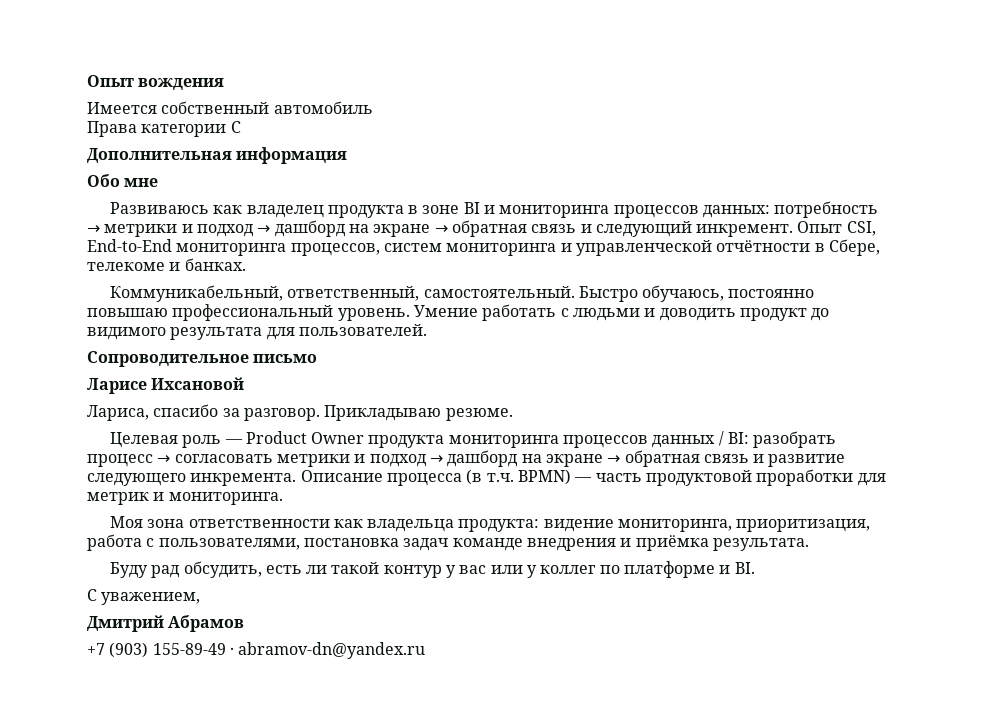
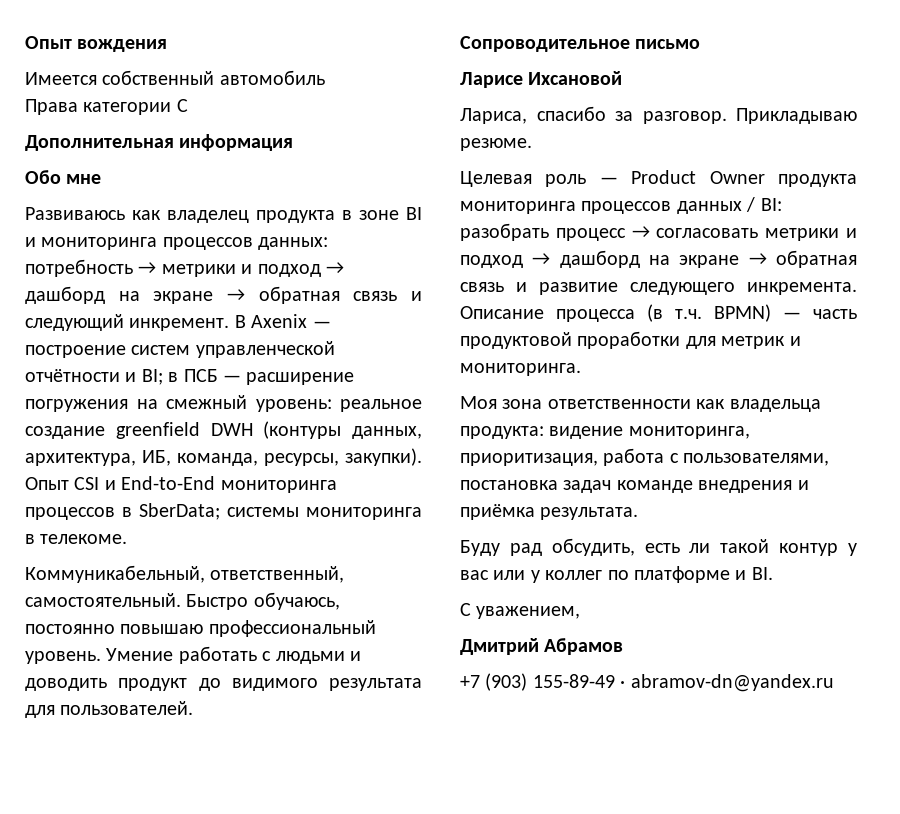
[797,221,876,236] [87,239,880,256] [87,258,246,271] Опыт CSI, End-to-End мониторинга процессов, систем мониторинга и управленческой отчётности в Сбере, телекоме и банках. -> [234,314,331,328] [25,341,335,358] [25,369,355,385] [25,395,422,412] [25,421,422,439] [25,448,422,466] [25,476,337,493] [25,503,422,520] [25,534,128,544] В Axenix — построение систем управленческой отчётности и BI; в ПСБ — расширение погружения на смежный уровень: реальное создание greenfield DWH (контуры данных, архитектура, ИБ, команда, ресурсы, закупки). Опыт CSI и End-to-End мониторинга процессов в SberData; системы мониторинга в телекоме.

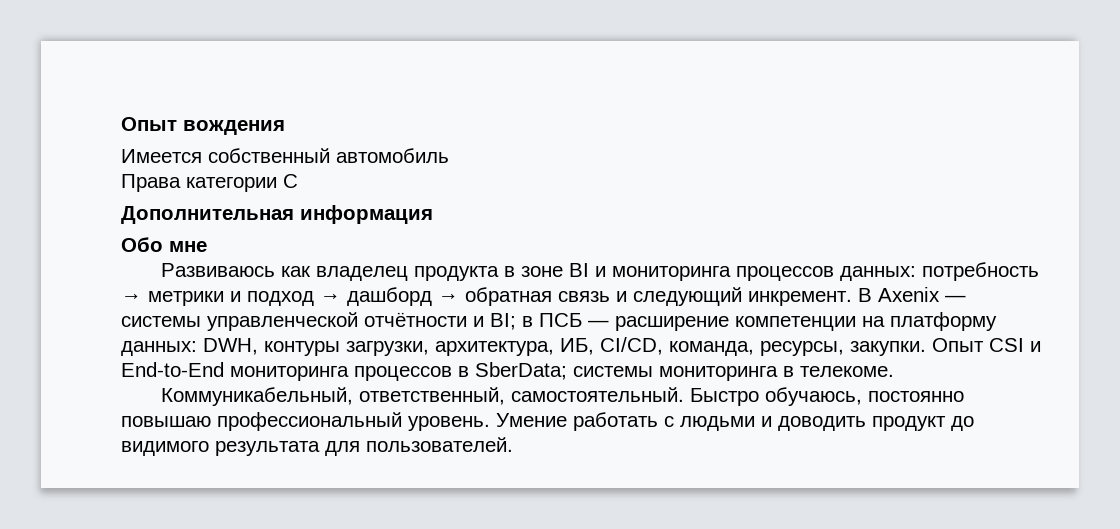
[118,291,214,304] на экране -> (432, 296) none
[25,345,191,358] построение систем -> [121,316,201,327] системы
[25,395,422,412] [25,421,422,439] погружения на смежный уровень: реальное создание greenfield DWH (контуры данных, -> [735,312,997,331] [121,338,429,356] компетенции на платформу данных: DWH, контуры загрузки,
(171, 458) none -> [600,337,663,355] CI/CD,
[345,448,422,466] закупки). -> [850,341,926,356] закупки.
[460,36,701,52] [460,71,623,88] [460,106,857,124] [460,138,532,151] [460,170,857,187] [460,197,782,214] [460,223,857,241] [460,250,857,268] [460,282,857,295] [460,304,857,322] [460,331,801,349] [460,363,581,376] [460,396,821,412] [460,426,750,439] [460,448,830,466] [460,480,809,493] [460,504,639,520] [460,538,857,556] [460,566,773,583] [460,603,581,619] [460,638,624,655] [460,673,834,692] // Сопроводительное письмо // Ларисе Ихсановой // Лариса, спасибо за разговор. Прикладываю резюме. // Целевая роль — Product Owner продукта мониторинга процессов данных / BI: разобрать процесс → согласовать метрики и подход → дашборд на экране → обратная связь и развитие следующего инкремента. Описание процесса (в т.ч. BPMN) — часть продуктовой проработки для метрик и мониторинга. // Моя зона ответственности как владельца продукта: видение мониторинга, приоритизация, работа с пользователями, постановка задач команде внедрения и приёмка результата. // Буду рад обсудить, есть ли такой контур у вас или у коллег по платформе и BI. // С уважением, // Дмитрий Абрамов // +7 (903) 155-89-49 · abramov-dn@yandex.ru -> (513, 444) none

